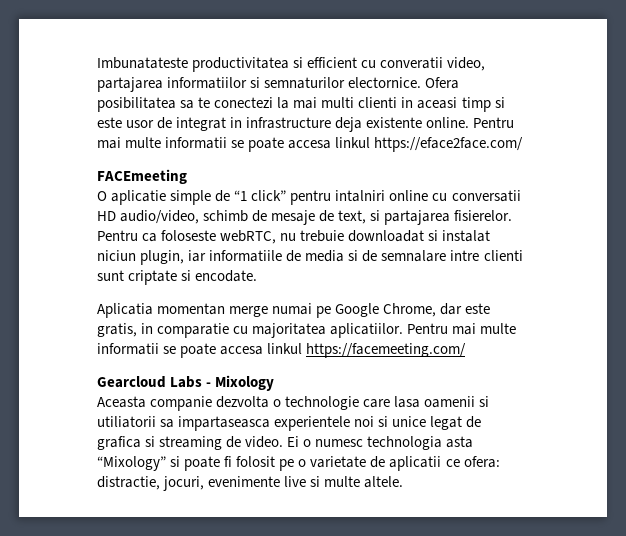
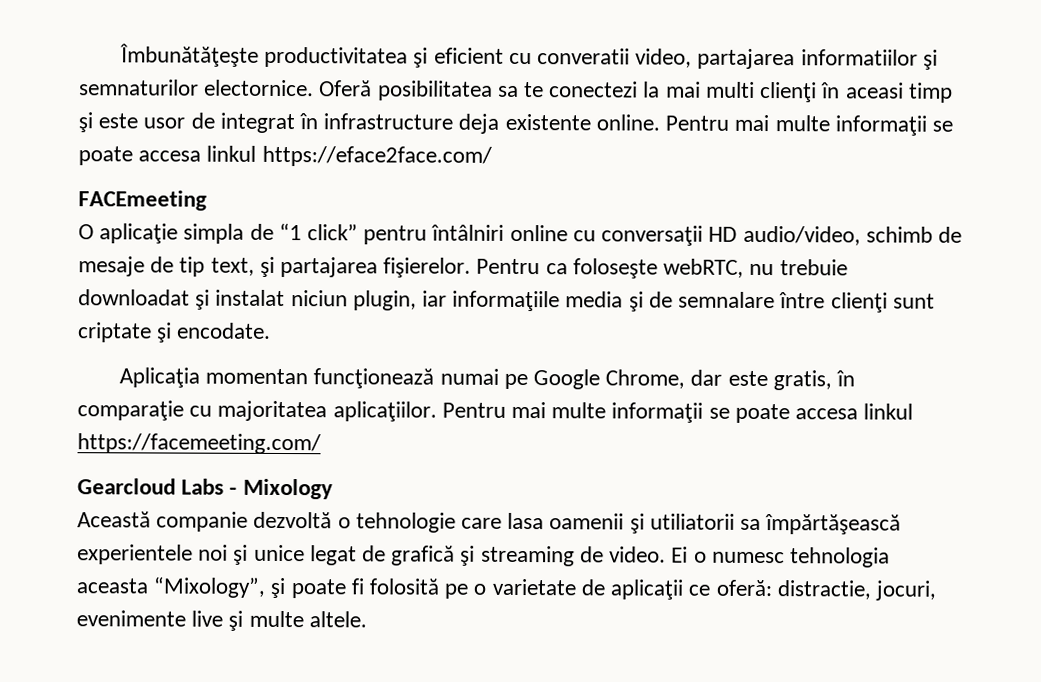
[97,57,358,72] Imbunatateste productivitatea si efficient -> [119,43,504,68] Îmbunătăţeşte productivitatea şi eficient
[250,77,261,88] si -> [922,49,938,70] şi
[425,77,460,89] Ofera -> [319,80,373,97] Oferă
[358,97,414,108] clienti in -> [760,82,841,103] clienţi în
[494,97,505,108] si -> [78,112,93,133] şi
[230,117,243,128] in -> [299,113,319,130] în
[165,137,228,149] informatii -> [834,115,927,136] informaţii
[111,190,212,205] aplicatie simple -> [99,223,245,244] aplicaţie simpla
[335,190,386,202] intalniri -> [431,224,505,241] întâlniri
[451,190,521,202] conversatii -> [601,225,704,246] conversaţii
[338,210,513,225] text, si partajarea fisierelor. -> [179,256,472,278] tip text, şi partajarea fişierelor.
[161,230,217,241] foloseste -> [572,258,658,279] foloseşte
[428,230,439,241] si -> [195,289,211,310] şi
[209,250,523,262] informatiile de media si de semnalare intre clienti -> [452,290,888,313] informaţiile media şi de semnalare între clienţi
[181,270,192,281] si -> [156,322,173,343] şi
[97,303,269,318] Aplicatia momentan merge -> [118,367,435,389] Aplicaţia momentan funcţionează
[141,323,230,338] in comparatie -> [836,370,856,387] [77,400,184,421] în comparaţie
[330,323,517,338] [97,343,159,355] aplicatiilor. Pentru mai multe informatii -> [332,401,704,423] aplicaţiilor. Pentru mai multe informaţii
[97,396,360,411] Aceasta companie dezvolta o technologie -> [77,511,456,533] Această companie dezvoltă o tehnologie
[479,396,490,407] si -> [629,513,645,534] şi
[178,416,271,431] impartaseasca -> [765,514,902,535] împărtăşească
[378,416,389,427] si -> [233,544,249,565] şi
[97,436,156,450] grafica si -> [391,545,476,566] grafică şi
[367,436,474,450] [97,456,181,471] technologia asta “Mixology” si -> [789,547,890,568] [76,576,287,599] tehnologia aceasta “Mixology”, şi
[236,456,276,467] folosit -> [369,578,441,595] folosită
[389,456,500,471] aplicatii ce ofera: -> [610,579,773,600] aplicaţii ce oferă:
[310,476,321,487] si -> [228,610,244,631] şi

